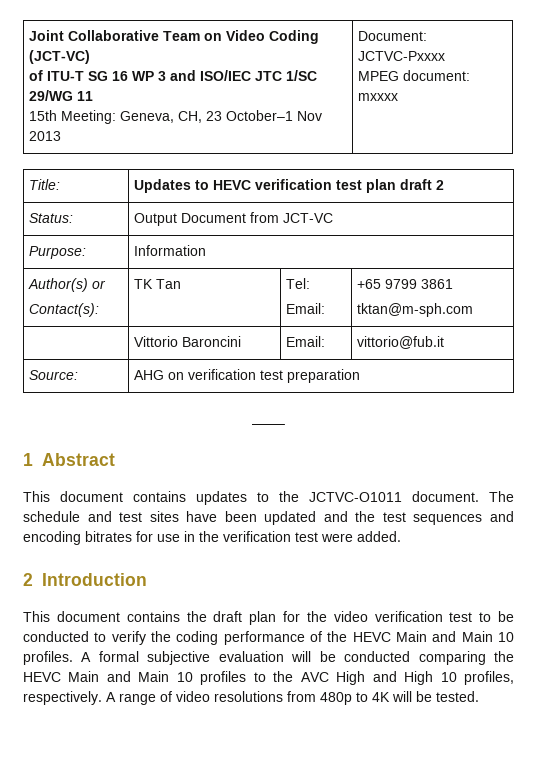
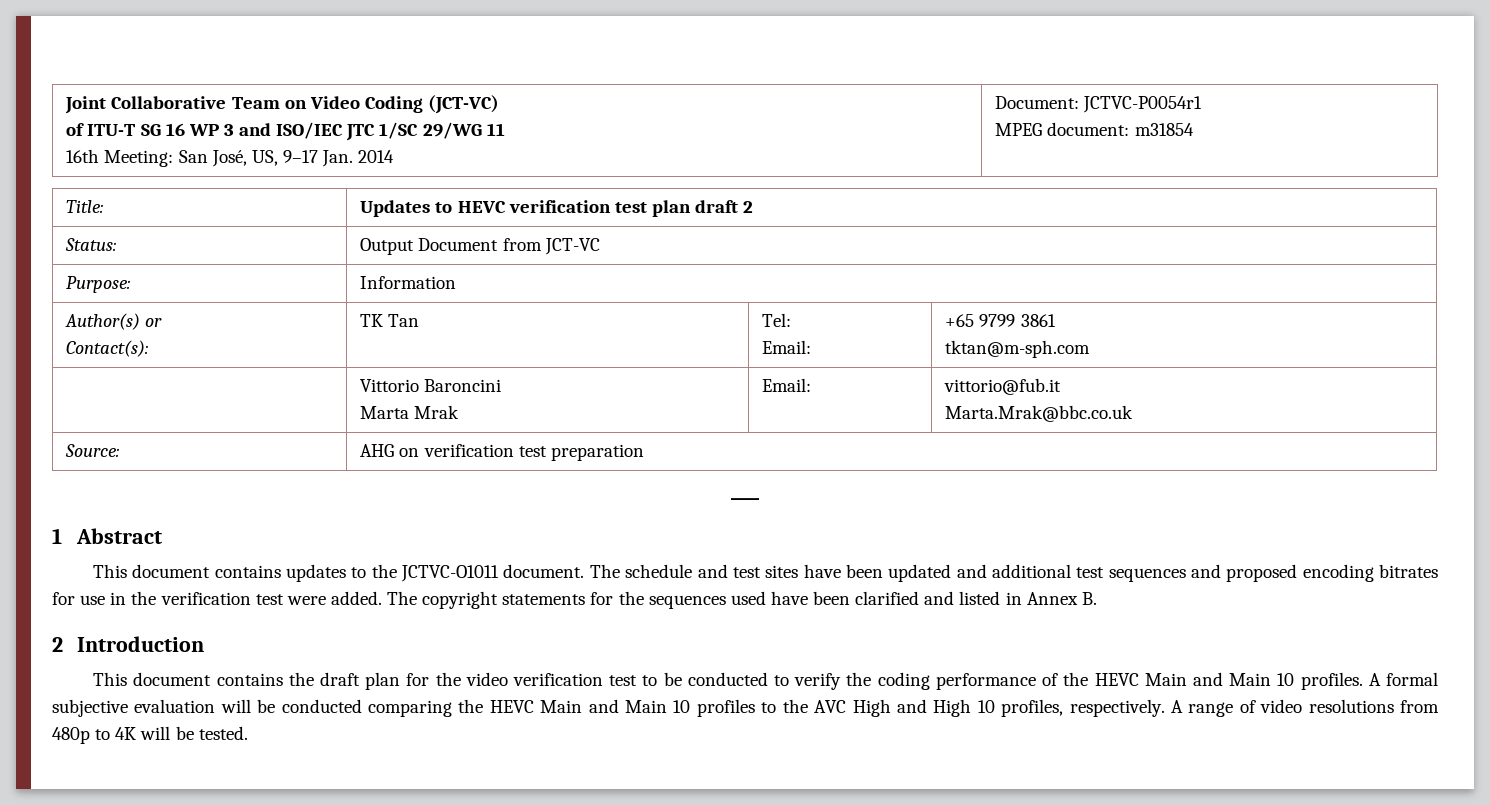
[29,110,323,124] [29,131,62,141] 15th Meeting: Geneva, CH, 23 October–1 Nov 2013 -> [66,149,395,167] 16th Meeting: San José, US, 9–17 Jan. 2014
[358,51,446,61] JCTVC-Pxxxx -> [1083,96,1203,113] JCTVC-P0054r1
[358,93,399,101] mxxxx -> [1134,123,1194,136] m31854
(242, 341) none -> [360,405,460,419] // Marta Mrak
(445, 342) none -> [945,405,1134,422] // Marta.Mrak@bbc.co.uk
[355,511,376,522] the -> [991,564,1071,578] additional
(514, 516) none -> [1226,564,1298,582] proposed
(401, 536) none -> [387,591,1097,609] The copyright statements for the sequences used have been clarified and listed in Annex B.

